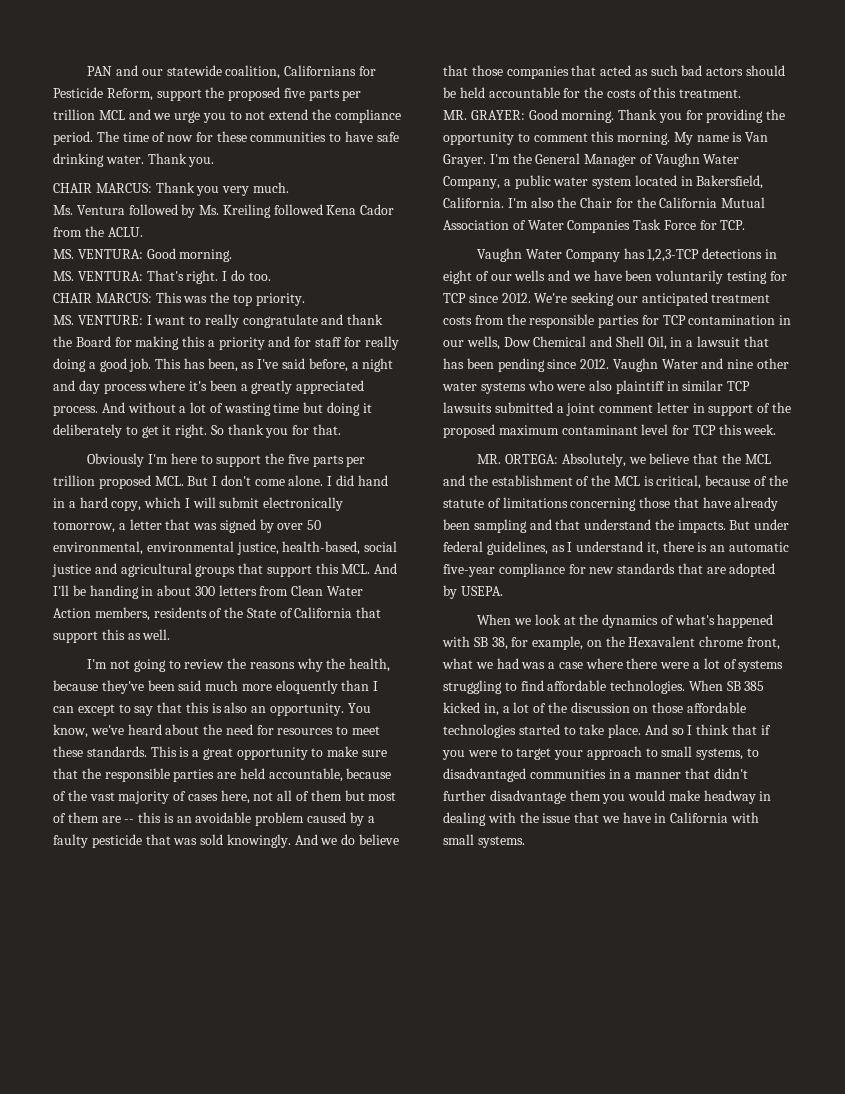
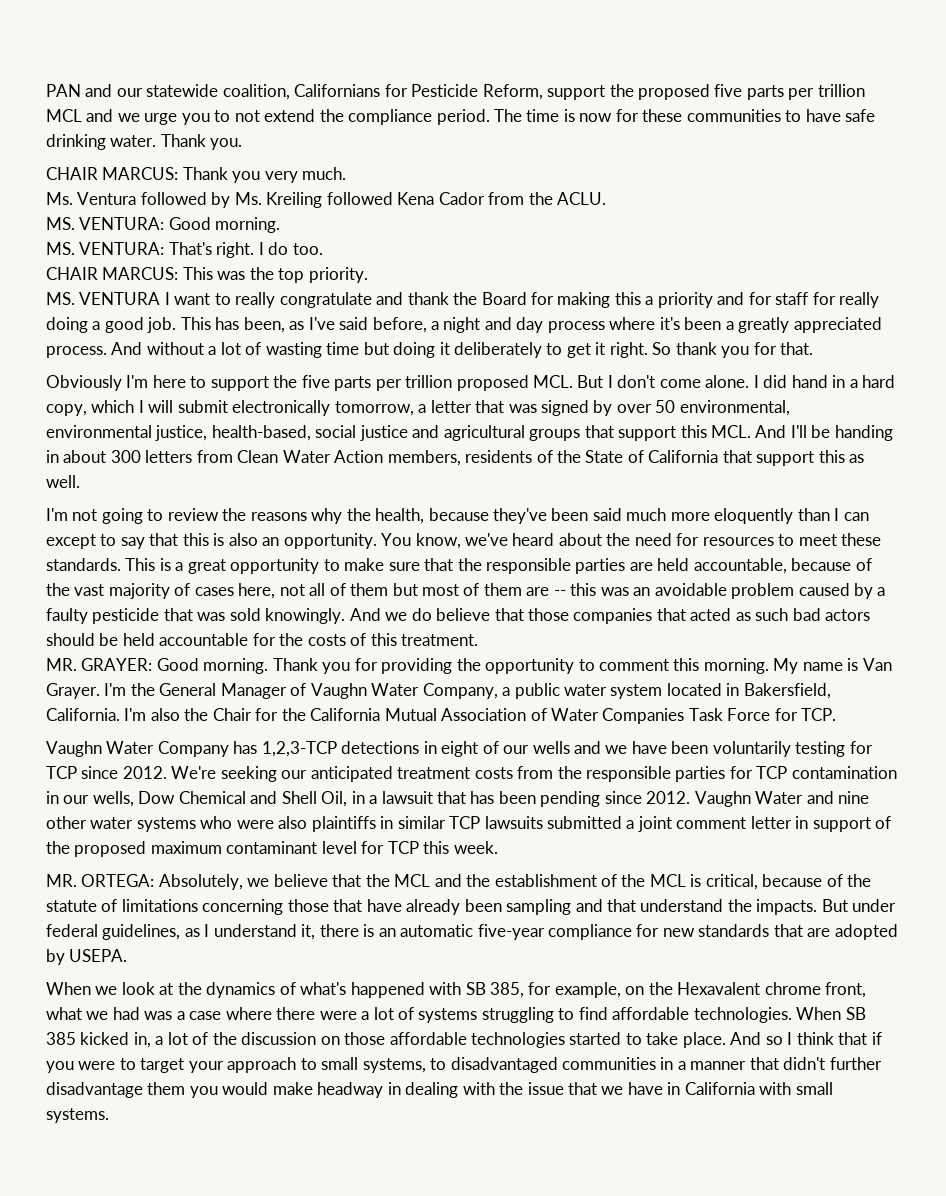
[152,132,166,142] of -> [563,109,575,122] is
[77,315,143,325] VENTURE: -> [79,292,161,305] VENTURA
[163,813,174,823] is -> [600,587,629,596] was
[615,380,665,394] plaintiff -> [311,816,376,832] plaintiffs
[491,637,508,650] 38, -> [490,982,525,998] 385,

